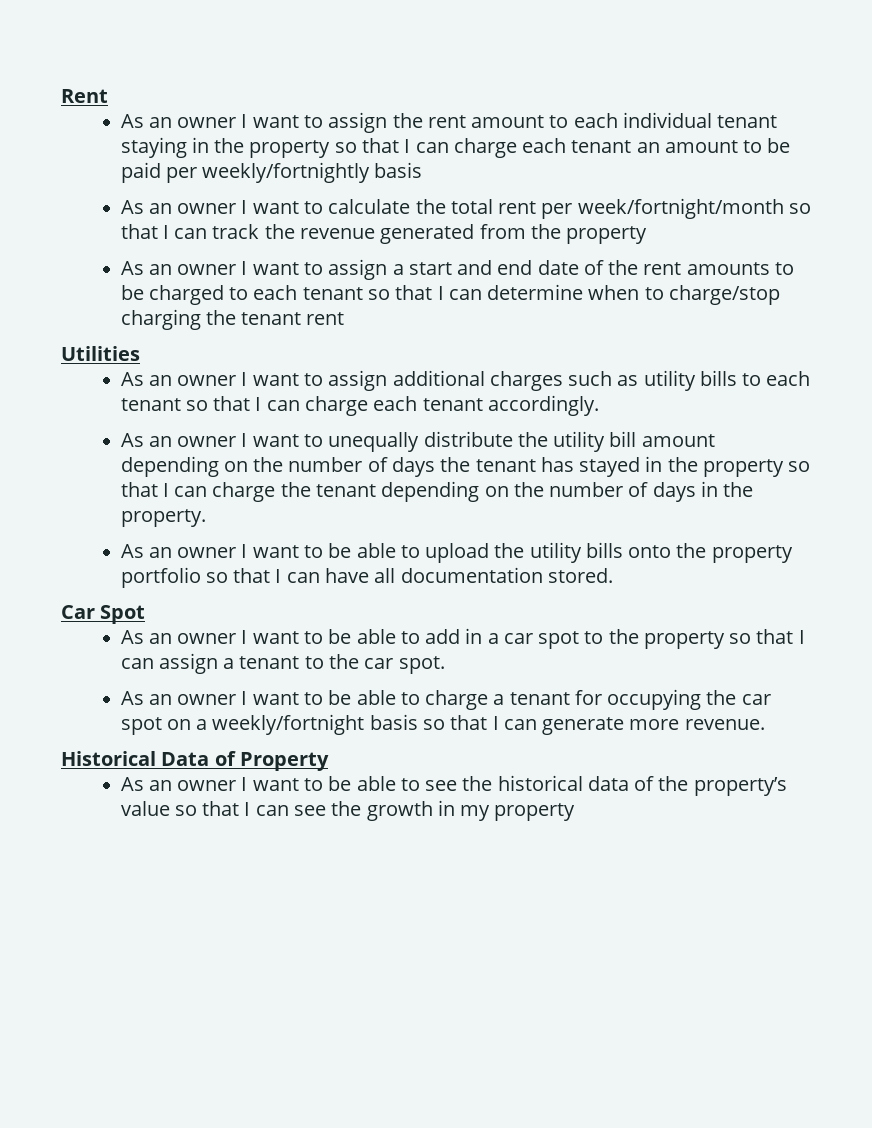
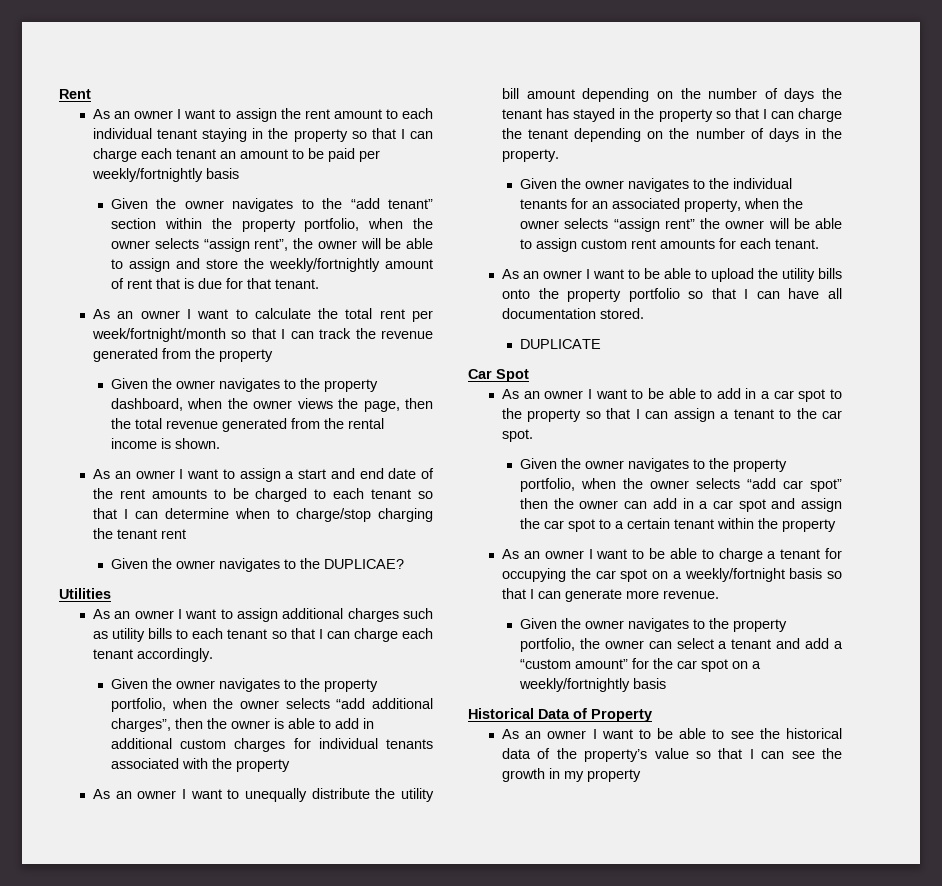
(423, 170) none -> [111,198,433,212] [111,218,433,232] [111,238,433,252] [111,258,433,272] [111,278,320,289] // Given the owner navigates to the “add tenant” section within the property portfolio, when the owner selects “assign rent”, the owner will be able to assign and store the weekly/fortnightly amount of rent that is due for that tenant.
(648, 235) none -> [111,378,379,392] [111,398,433,412] [111,418,385,432] [111,438,221,449] // Given the owner navigates to the property dashboard, when the owner views the page, then the total revenue generated from the rental income is shown.
(345, 318) none -> [111,558,405,572] // Given the owner navigates to the DUPLICAE?
(599, 405) none -> [111,678,379,692] [111,698,434,712] [111,718,375,732] [111,738,433,752] [111,758,291,772] // Given the owner navigates to the property portfolio, when the owner selects “add additional charges”, then the owner is able to add in additional custom charges for individual tenants associated with the property
(206, 518) none -> [520,178,793,192] [520,198,804,212] [520,218,842,232] [520,238,820,252] // Given the owner navigates to the individual tenants for an associated property, when the owner selects “assign rent” the owner will be able to assign custom rent amounts for each tenant.
(613, 575) none -> [520,339,602,349] // DUPLICATE
(445, 665) none -> [520,458,788,472] [520,478,842,492] [520,498,842,512] [520,518,837,532] // Given the owner navigates to the property portfolio, when the owner selects “add car spot” then the owner can add in a car spot and assign the car spot to a certain tenant within the property
(765, 724) none -> [520,618,788,632] [520,638,843,652] [520,658,762,672] [519,678,667,692] // Given the owner navigates to the property portfolio, the owner can select a tenant and add a “custom amount” for the car spot on a weekly/fortnightly basis

